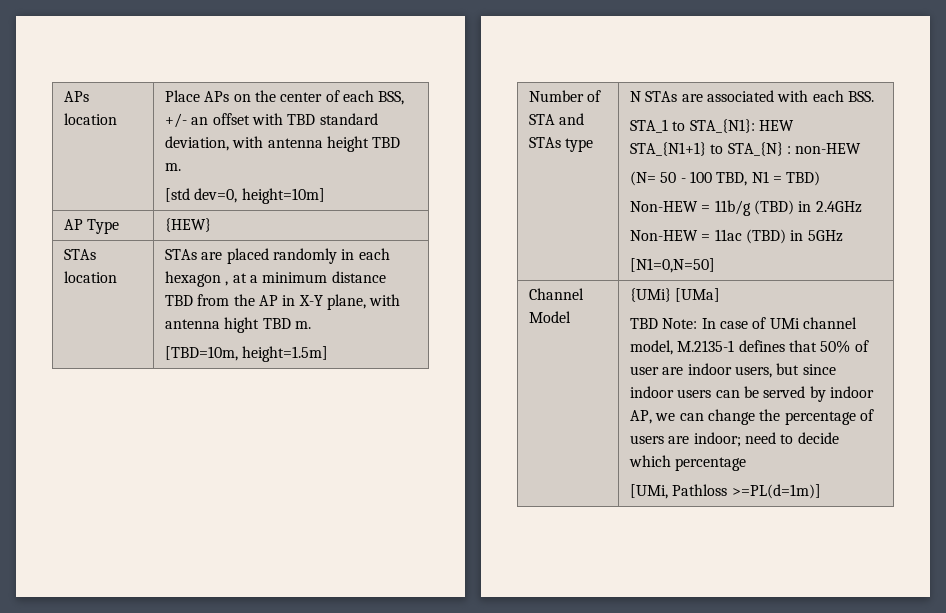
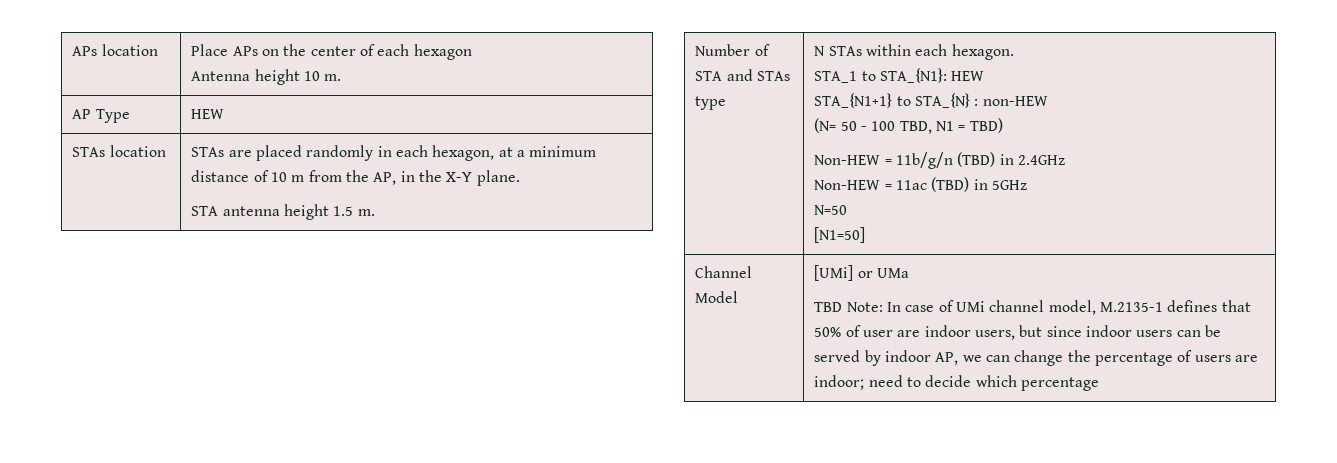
[378,91,405,105] [165,113,378,128] [165,136,401,152] [165,163,182,171] [165,188,325,204] BSS, +/- an offset with TBD standard deviation, with antenna height TBD m. // [std dev=0, height=10m] -> [413,44,472,60] [191,69,342,85] hexagon // Antenna height 10 m.
[165,218,212,232] {HEW} -> [191,109,225,119] HEW
[165,271,229,287] hexagon , -> [432,145,495,161] hexagon,
[165,294,401,310] [165,317,312,333] [165,346,329,362] TBD from the AP in X-Y plane, with antenna hight TBD m. // [TBD=10m, height=1.5m] -> [253,170,520,186] [191,204,375,220] of 10 m from the AP, in the X-Y plane. // STA antenna height 1.5 m.
[681,90,874,102] are associated with each BSS. -> [866,44,1014,60] within each hexagon.
[714,200,751,216] 11b/g -> [896,152,954,169] 11b/g/n
[630,258,716,273] [N1=0,N=50] -> [814,205,848,215] [814,227,866,243] N=50 // [N1=50]
[630,288,721,302] {UMi} [UMa] -> [814,265,910,281] [UMi] or UMa
[630,484,821,499] // [UMi, Pathloss >=PL(d=1m)] -> (1099, 384) none

